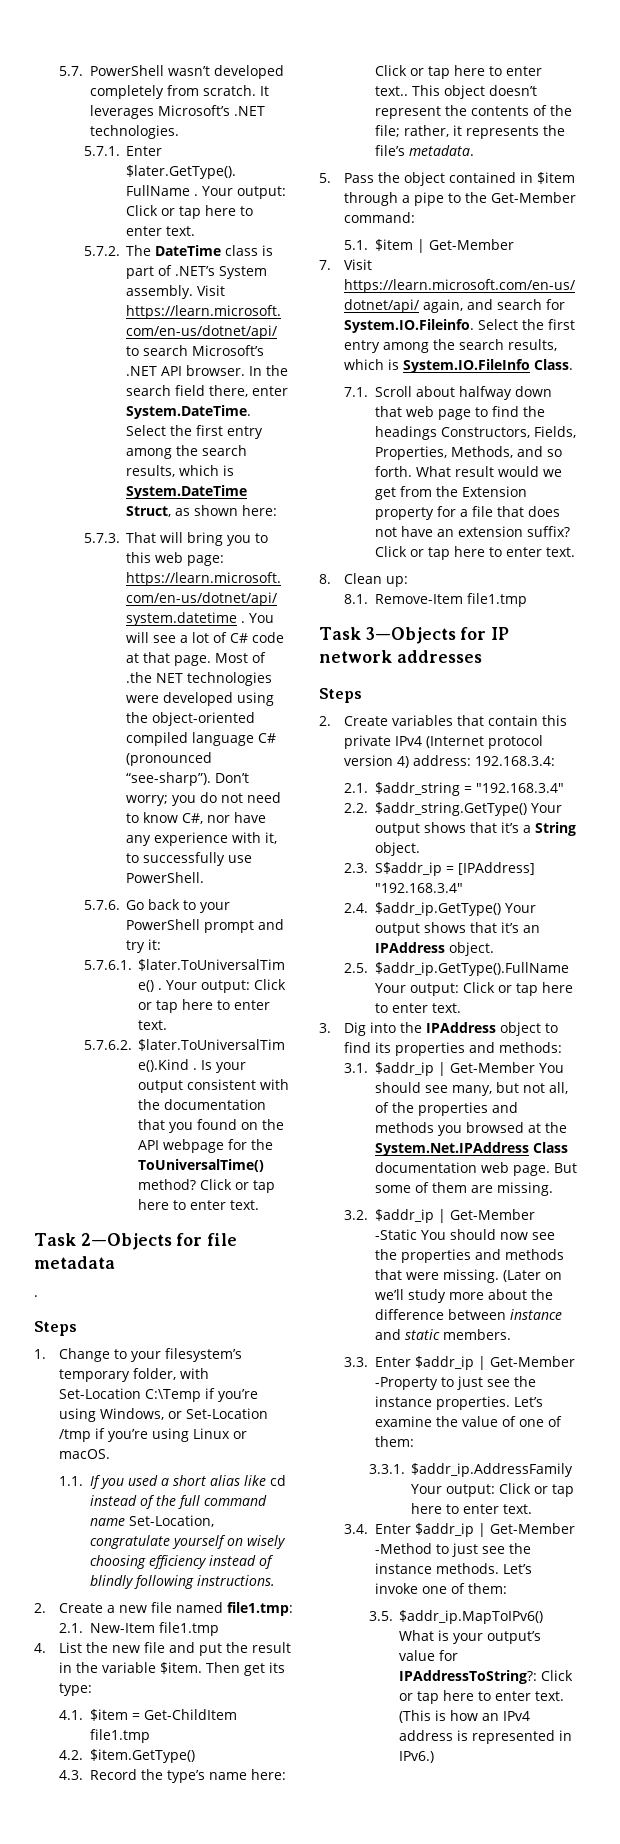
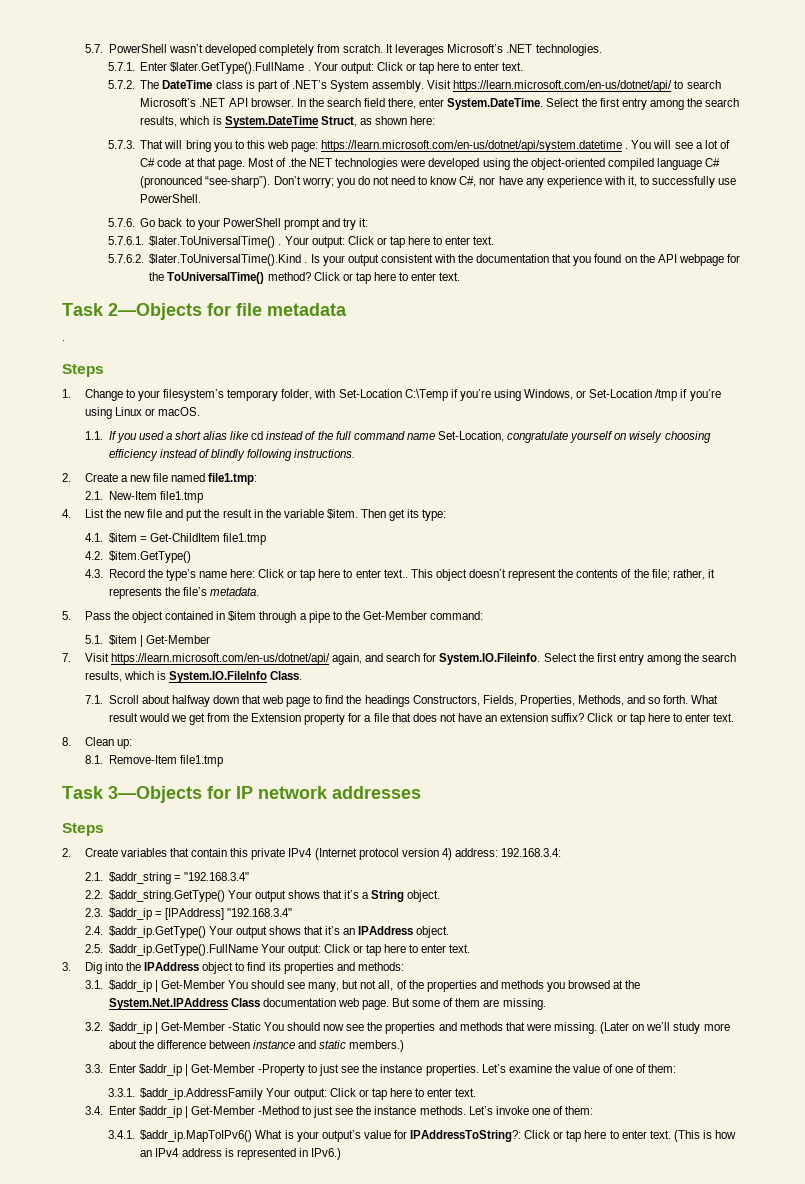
[374,862,442,876] S$addr_ip -> [108,908,152,920] $addr_ip
[442,1329,511,1340] members. -> [349,1040,405,1052] members.)
[368,1611,393,1621] 3.5. -> [107,1130,135,1139] 3.4.1.

